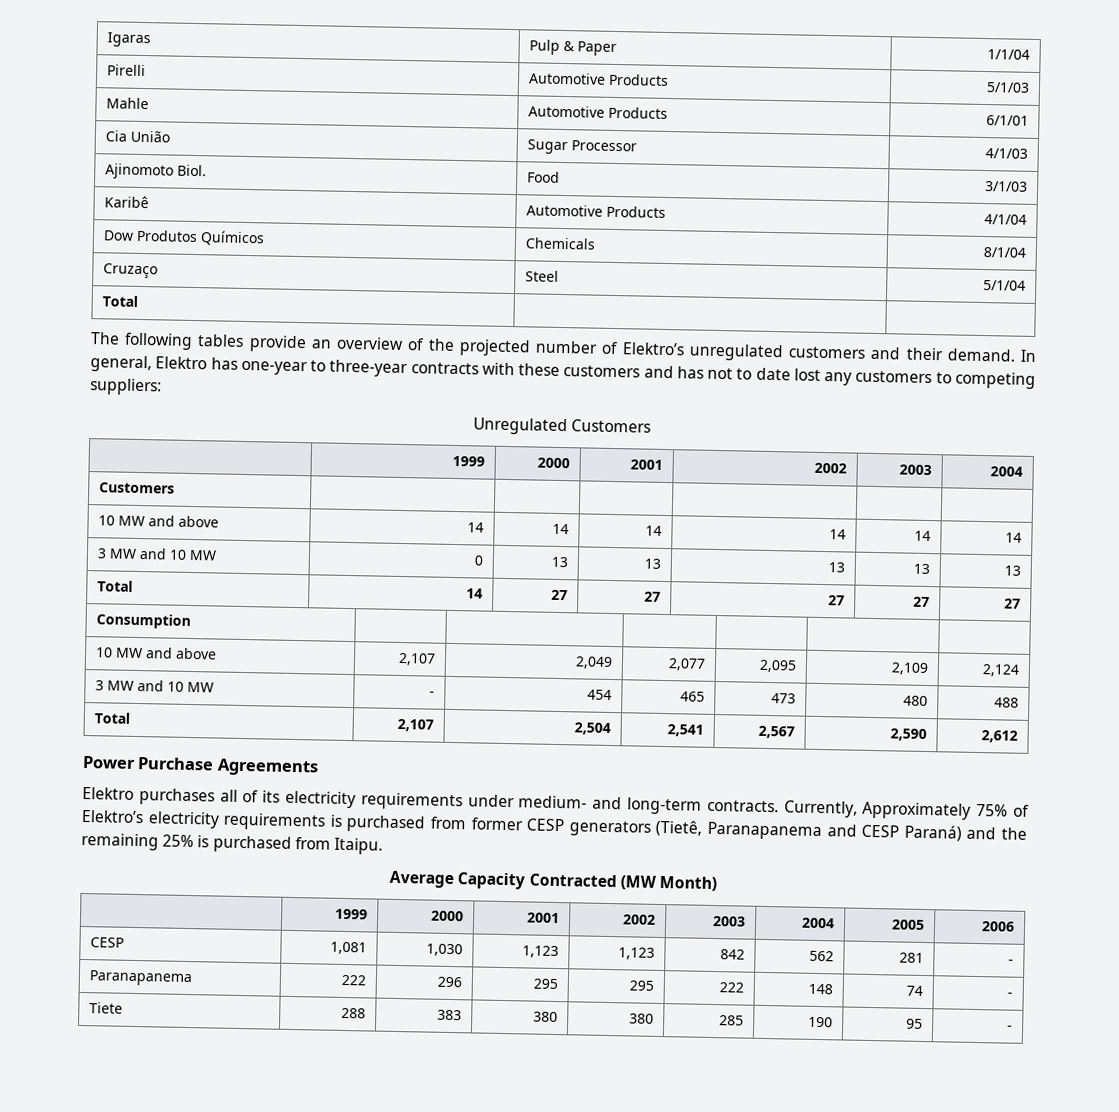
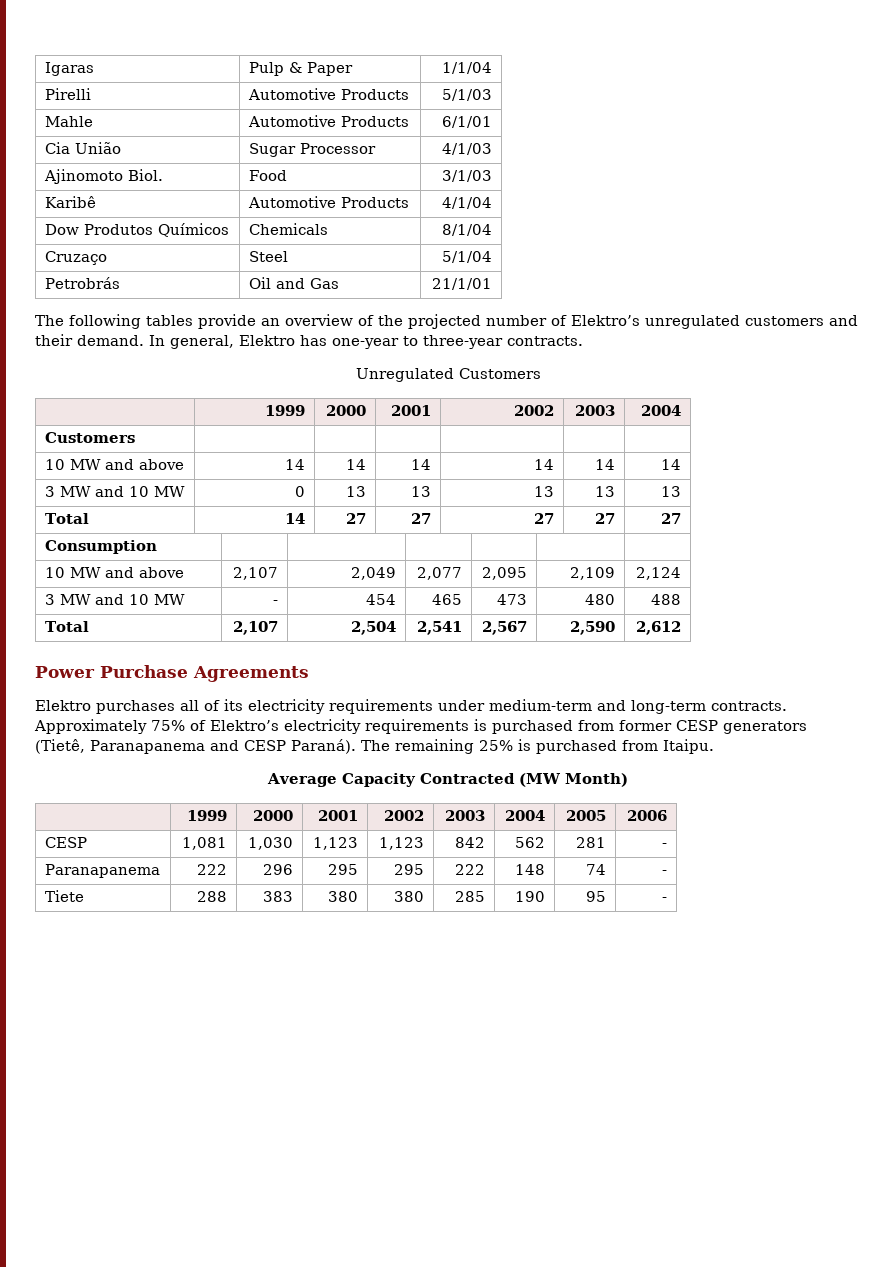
[102,295,139,307] Total | | -> [44,277,120,289] [248,277,339,289] [432,278,493,290] Petrobrás | Oil and Gas | 21/1/01
[410,362,1037,390] [89,378,162,396] contracts with these customers and has not to date lost any customers to competing suppliers: -> [507,336,583,346] contracts.
[518,795,588,809] medium- -> [489,699,592,711] medium-term
[783,800,858,818] Currently, -> (787, 706) none
[903,824,1028,842] Paraná) and the -> [291,739,390,754] Paraná). The

